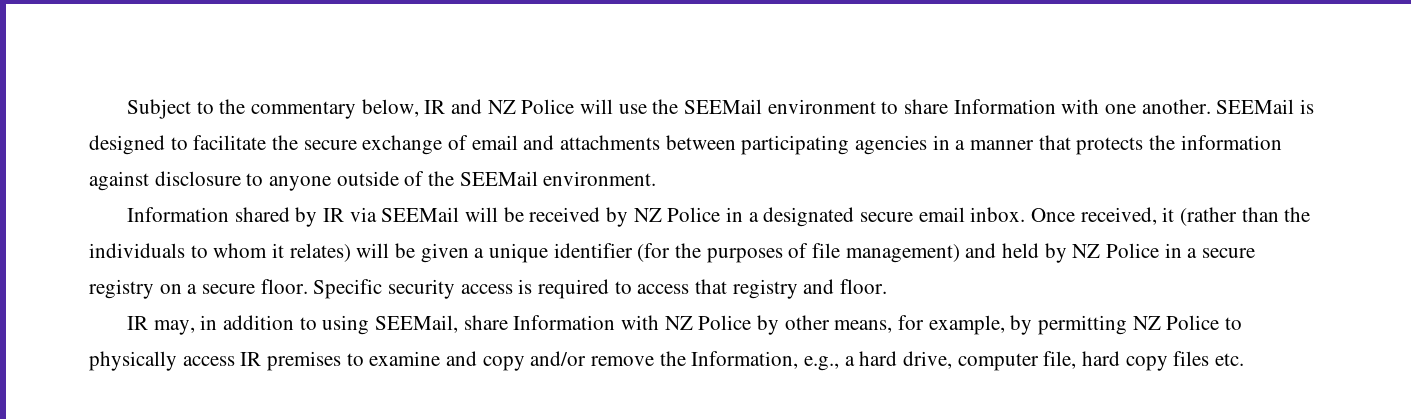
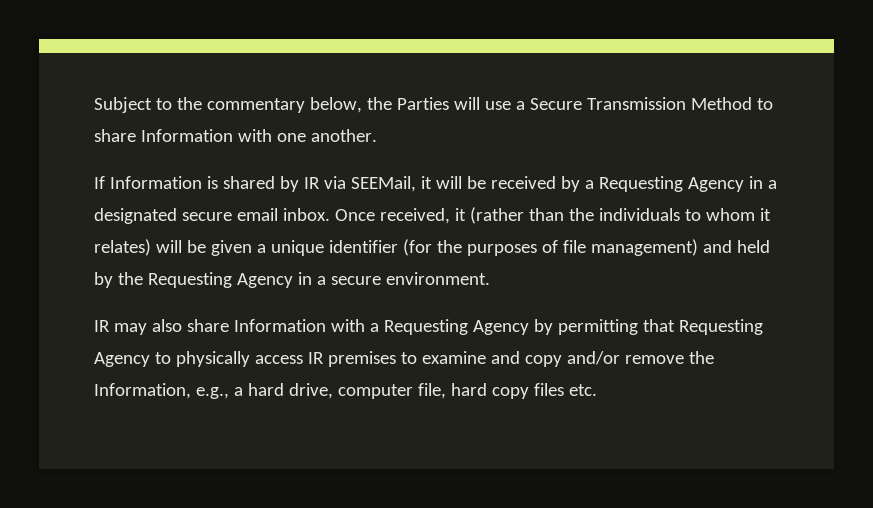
[424,99,876,114] IR and NZ Police will use the SEEMail environment -> [366,97,752,110] the Parties will use a Secure Transmission Method
[1216,99,1315,114] [89,135,1282,155] [89,171,657,191] [127,207,230,222] SEEMail is designed to facilitate the secure exchange of email and attachments between participating agencies in a manner that protects the information against disclosure to anyone outside of the SEEMail environment. // Information -> [94,176,218,189] // If Information is
[381,207,460,222] SEEMail -> [350,176,432,192] SEEMail, it
[633,207,721,222] NZ Police -> [584,176,744,192] a Requesting Agency
[1072,243,1256,258] [89,279,888,299] [127,315,1220,335] NZ Police in a secure registry on a secure floor. Specific security access is required to access that registry and floor. // IR may, in addition to using SEEMail, share Information with NZ Police by other means, for example, by permitting NZ Police -> [117,272,490,288] [94,319,763,335] [94,352,150,367] the Requesting Agency in a secure environment. // IR may also share Information with a Requesting Agency by permitting that Requesting Agency

